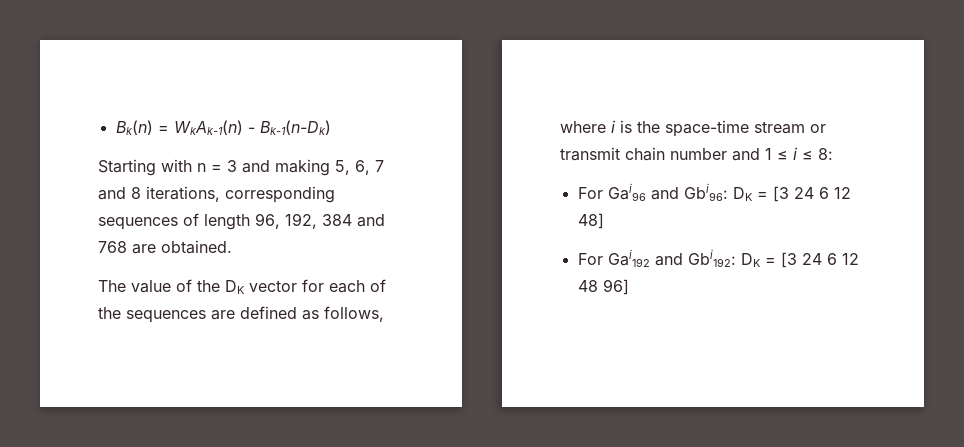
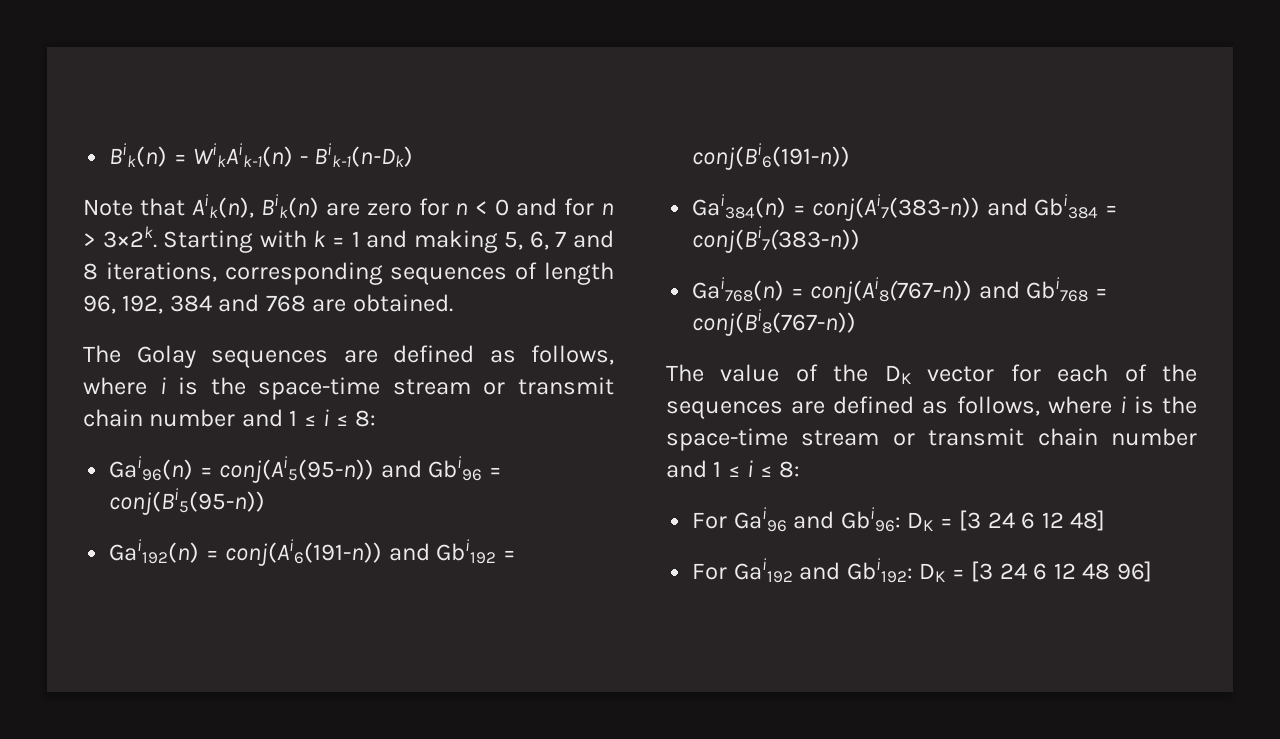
[115,120,331,135] [98,159,237,176] Bk(n) = WkAk-1(n) - Bk-1(n-Dk) // Starting with n = 3 -> [109,143,414,167] [83,194,615,218] [83,226,360,253] Bik(n) = WikAik-1(n) - Bik-1(n-Dk) // Note that Aik(n), Bik(n) are zero for n < 0 and for n > 3×2k. Starting with k = 1
(232, 247) none -> [83,345,614,368] [83,377,614,400] [83,409,377,427] [109,456,502,483] [109,488,266,515] [109,539,516,566] [692,143,851,170] [692,194,1118,221] [692,226,861,253] [692,277,1108,304] [692,309,857,336] // The Golay sequences are defined as follows, where i is the space-time stream or transmit chain number and 1 ≤ i ≤ 8: // Gai96(n) = conj(Ai5(95-n)) and Gbi96 = conj(Bi5(95-n)) // Gai192(n) = conj(Ai6(191-n)) and Gbi192 = conj(Bi6(191-n)) // Gai384(n) = conj(Ai7(383-n)) and Gbi384 = conj(Bi7(383-n)) // Gai768(n) = conj(Ai8(767-n)) and Gbi768 = conj(Bi8(767-n))

